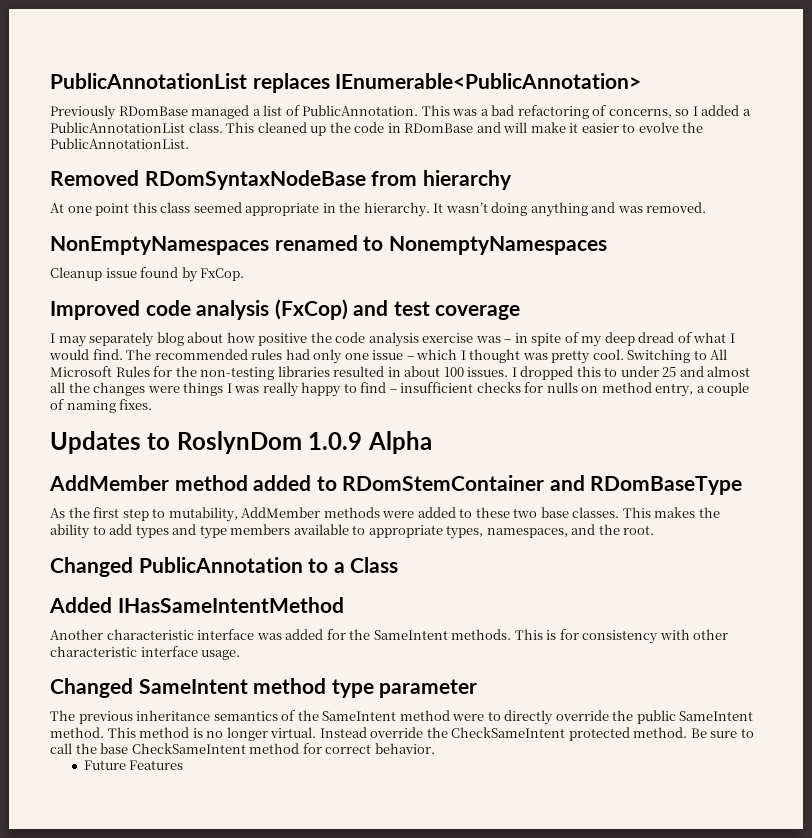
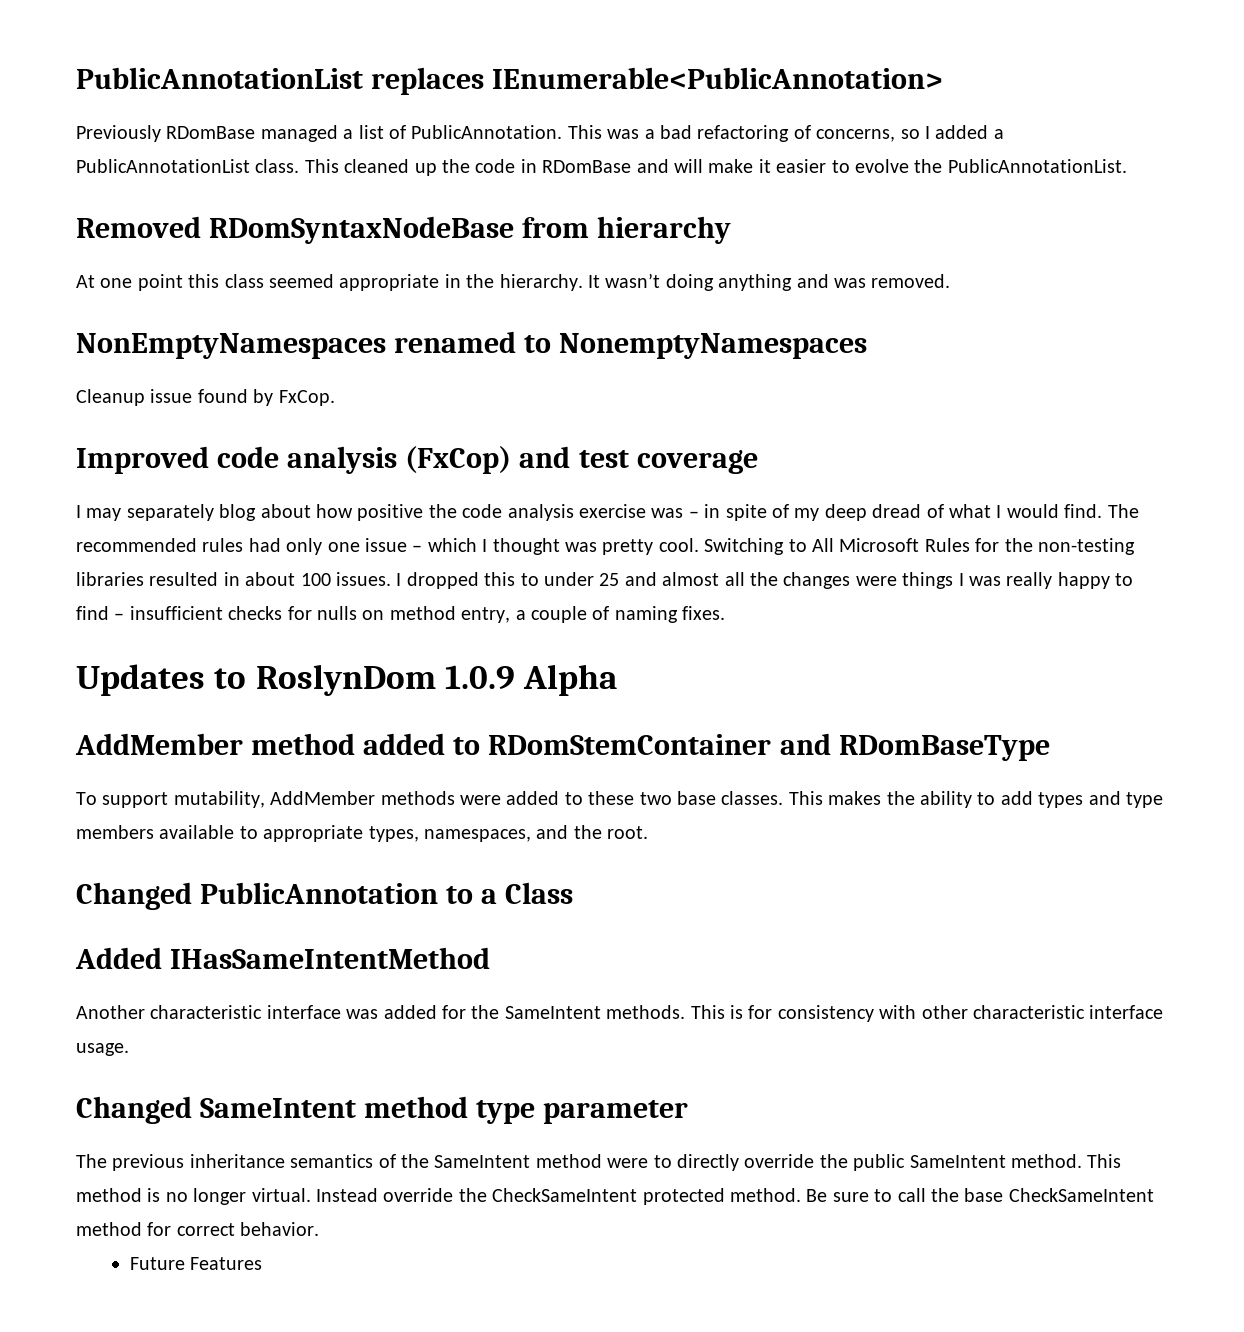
[50,507,166,521] As the first step to -> [76,792,169,808] To support

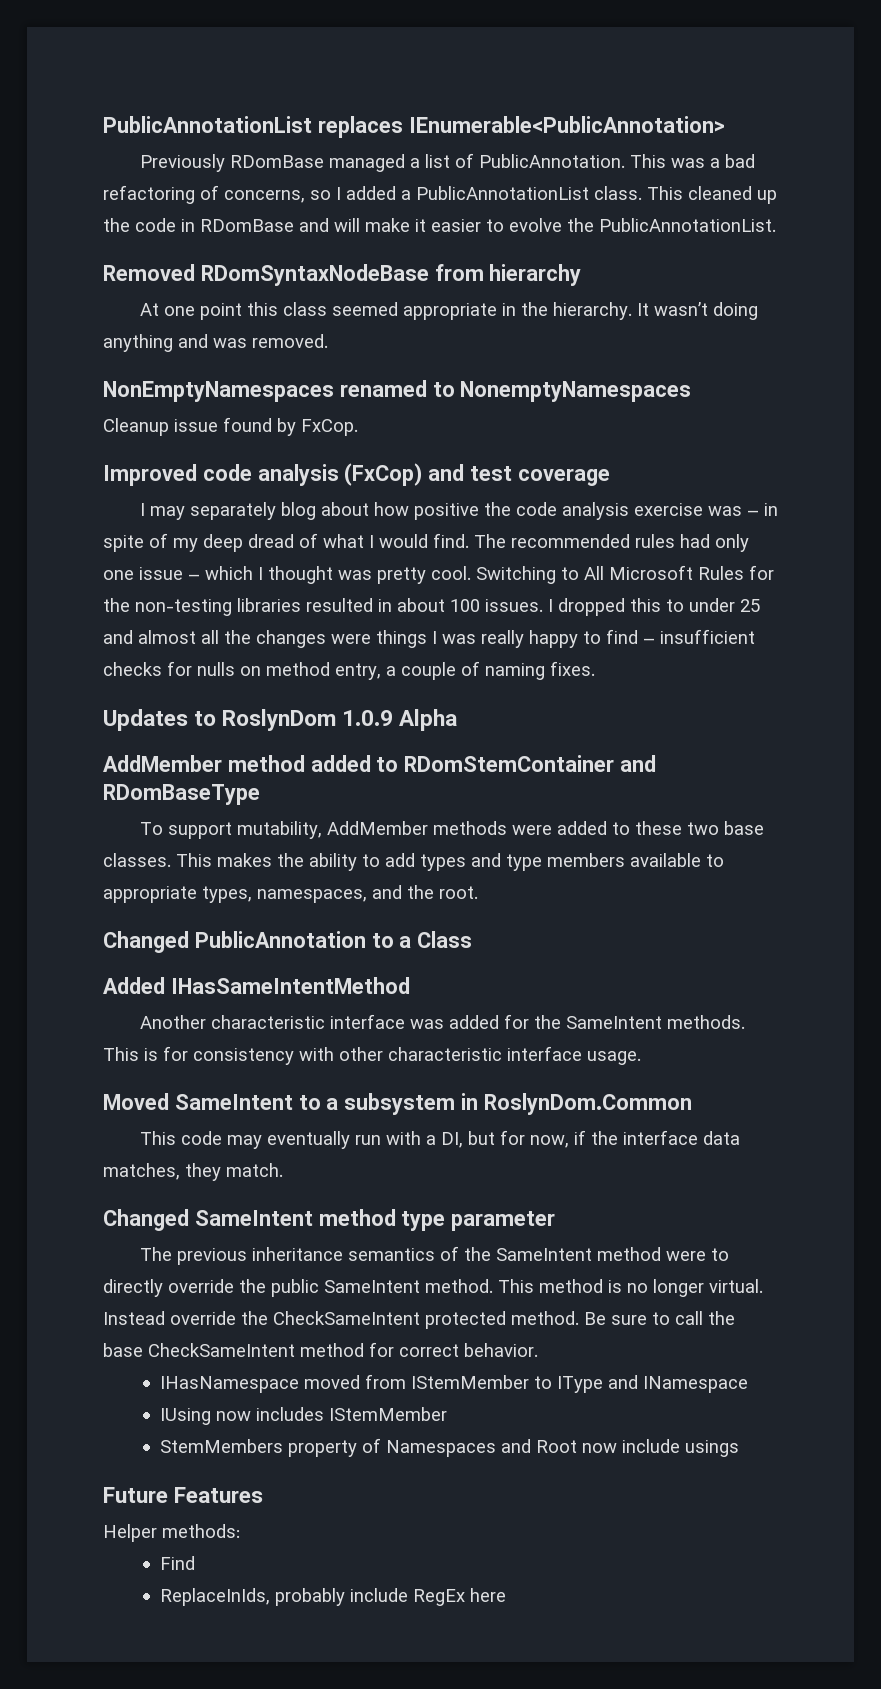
(129, 1049) none -> [103,1093,692,1115] [139,1130,740,1149] [103,1163,283,1181] // Moved SameIntent to a subsystem in RoslynDom.Common // This code may eventually run with a DI, but for now, if the interface data matches, they match.
[130,1257,263,1270] Future Features -> [159,1374,748,1393] [159,1407,447,1425] [159,1438,739,1457] [103,1487,264,1503] [103,1524,240,1542] [159,1556,195,1570] [159,1588,506,1606] IHasNamespace moved from IStemMember to IType and INamespace // IUsing now includes IStemMember // StemMembers property of Namespaces and Root now include usings // Future Features // Helper methods: // Find // ReplaceInIds, probably include RegEx here

